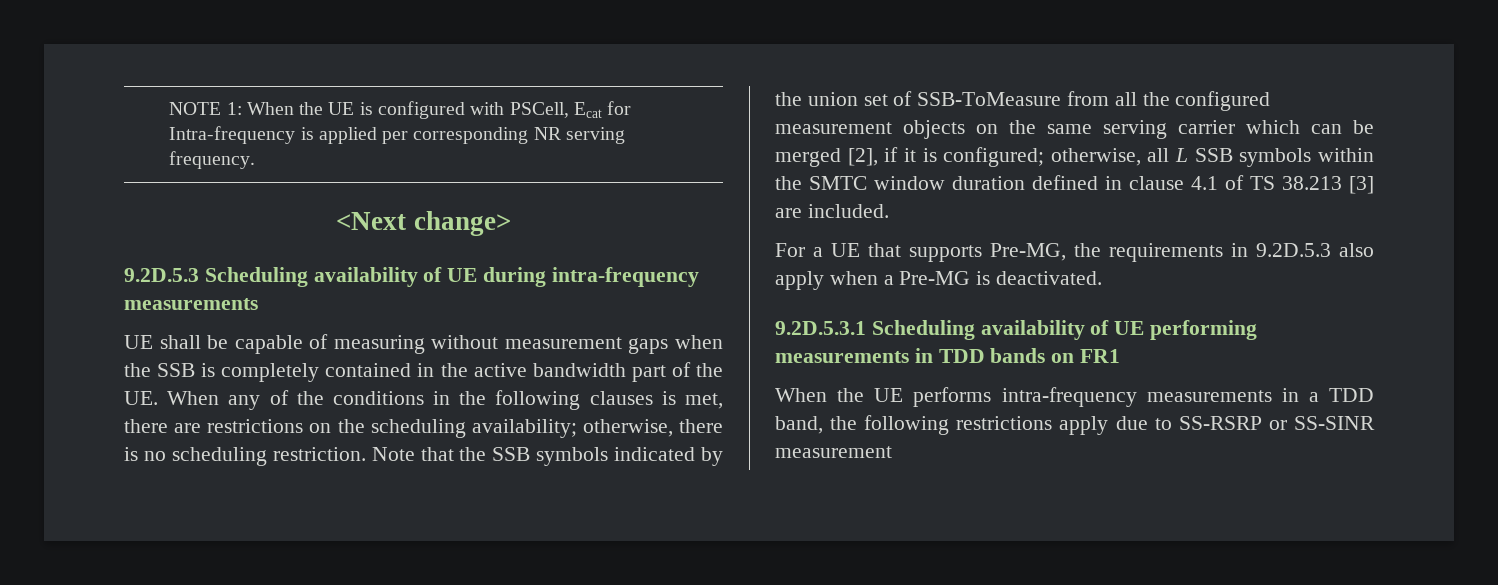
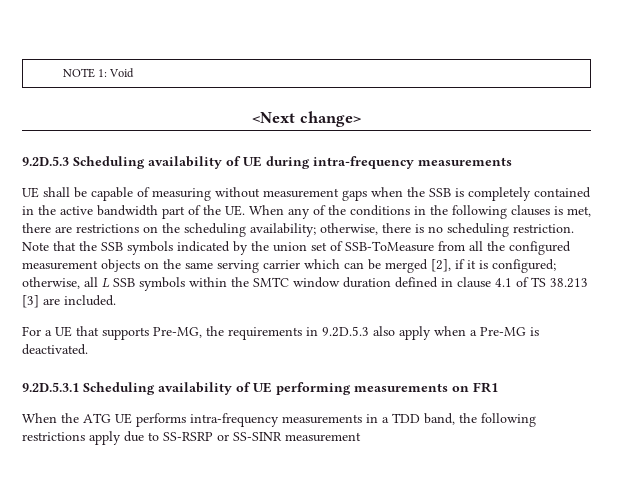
[246,101,632,119] [169,126,626,144] [169,151,256,169] When the UE is configured with PSCell, Ecat for Intra-frequency is applied per corresponding NR serving frequency. -> [109,68,135,78] Void
[914,348,1046,363] in TDD bands -> (448, 387) none
(865, 395) none -> [83,413,111,423] ATG

